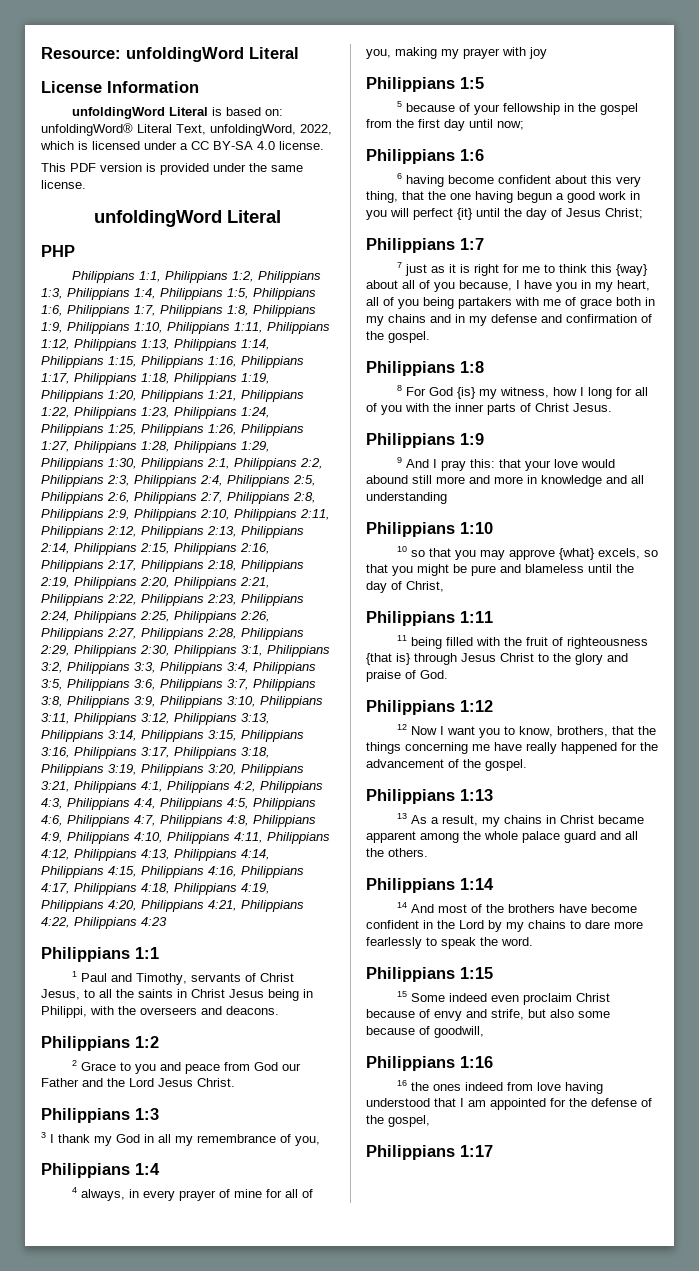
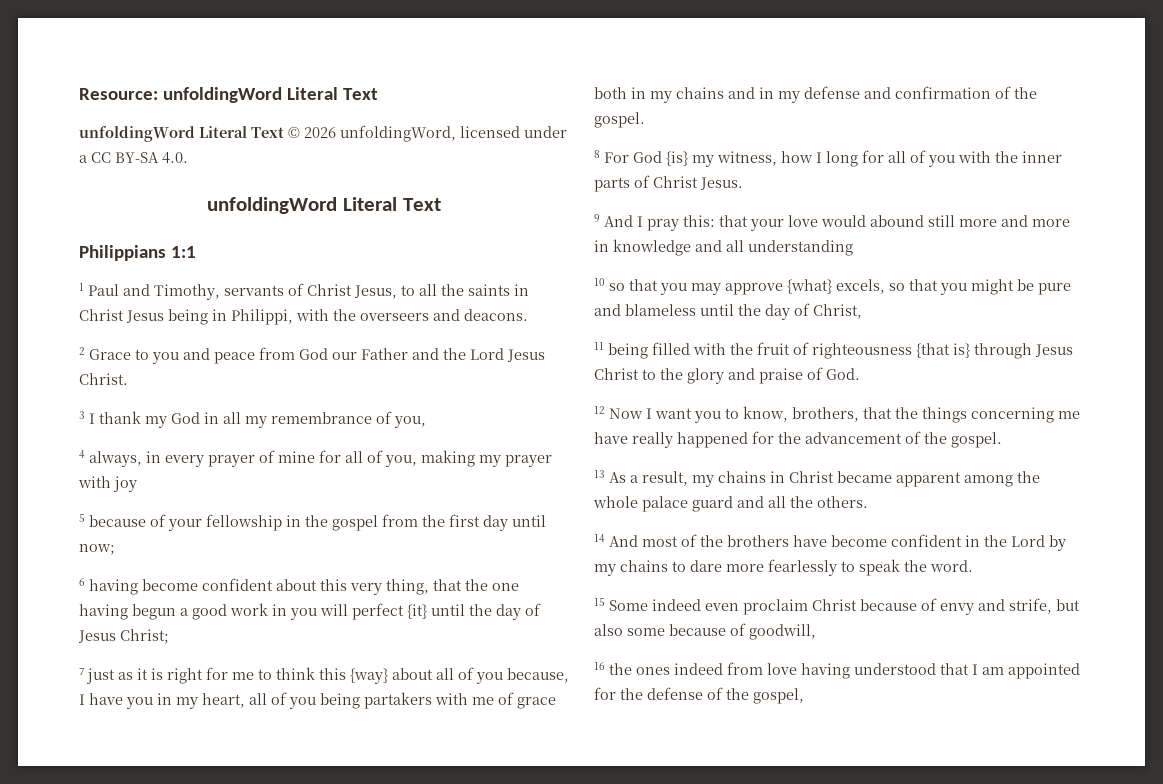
[41,81,199,93] [71,107,283,119] [41,123,332,136] [40,141,88,150] // License Information // unfoldingWord Literal is based on: unfoldingWord® Literal Text, unfoldingWord, 2022, which is -> [343,88,379,100] [79,125,456,142] Text // unfoldingWord Literal Text © 2026 unfoldingWord,
[257,141,324,150] [41,163,303,175] [41,180,86,189] [93,210,281,227] [41,245,75,257] [71,271,321,283] [41,288,316,300] [41,305,316,317] [41,322,330,334] [41,339,270,351] [41,356,304,368] [41,373,270,385] [41,390,304,402] [41,407,270,419] [41,424,304,436] [41,441,270,453] [41,458,323,470] [41,475,316,487] [41,492,316,504] [41,509,330,521] [41,526,304,538] [40,543,270,555] [41,560,304,572] [40,577,270,589] [41,594,304,606] [40,611,270,623] [41,628,304,640] [40,645,330,657] [41,662,316,674] [41,679,316,691] [41,696,323,708] [41,713,270,725] [41,730,304,742] [41,747,270,759] [41,764,304,776] [41,781,323,793] [41,798,316,810] [41,815,316,827] [41,832,330,844] [41,849,270,861] [41,866,304,878] [41,883,270,895] [41,900,304,912] [41,917,167,929] 4.0 license. // This PDF version is provided under the same license. // unfoldingWord Literal // PHP // Philippians 1:1, Philippians 1:2, Philippians 1:3, Philippians 1:4, Philippians 1:5, Philippians 1:6, Philippians 1:7, Philippians 1:8, Philippians 1:9, Philippians 1:10, Philippians 1:11, Philippians 1:12, Philippians 1:13, Philippians 1:14, Philippians 1:15, Philippians 1:16, Philippians 1:17, Philippians 1:18, Philippians 1:19, Philippians 1:20, Philippians 1:21, Philippians 1:22, Philippians 1:23, Philippians 1:24, Philippians 1:25, Philippians 1:26, Philippians 1:27, Philippians 1:28, Philippians 1:29, Philippians 1:30, Philippians 2:1, Philippians 2:2, Philippians 2:3, Philippians 2:4, Philippians 2:5, Philippians 2:6, Philippians 2:7, Philippians 2:8, Philippians 2:9, Philippians 2:10, Philippians 2:11, Philippians 2:12, Philippians 2:13, Philippians 2:14, Philippians 2:15, Philippians 2:16, Philippians 2:17, Philippians 2:18, Philippians 2:19, Philippians 2:20, Philippians 2:21, Philippians 2:22, Philippians 2:23, Philippians 2:24, Philippians 2:25, Philippians 2:26, Philippians 2:27, Philippians 2:28, Philippians 2:29, Philippians 2:30, Philippians 3:1, Philippians 3:2, Philippians 3:3, Philippians 3:4, Philippians 3:5, Philippians 3:6, Philippians 3:7, Philippians 3:8, Philippians 3:9, Philippians 3:10, Philippians 3:11, Philippians 3:12, Philippians 3:13, Philippians 3:14, Philippians 3:15, Philippians 3:16, Philippians 3:17, Philippians 3:18, Philippians 3:19, Philippians 3:20, Philippians 3:21, Philippians 4:1, Philippians 4:2, Philippians 4:3, Philippians 4:4, Philippians 4:5, Philippians 4:6, Philippians 4:7, Philippians 4:8, Philippians 4:9, Philippians 4:10, Philippians 4:11, Philippians 4:12, Philippians 4:13, Philippians 4:14, Philippians 4:15, Philippians 4:16, Philippians 4:17, Philippians 4:18, Philippians 4:19, Philippians 4:20, Philippians 4:21, Philippians 4:22, Philippians 4:23 -> [162,152,188,164] [207,197,441,214] 4.0. // unfoldingWord Literal Text
[41,1036,159,1051] // Philippians 1:2 -> (528, 315) none
[41,1108,159,1123] // Philippians 1:3 -> (128, 379) none
[41,1163,160,1178] // Philippians 1:4 -> (426, 422) none
[366,77,484,92] // Philippians 1:5 -> (137, 484) none
[366,149,484,164] // Philippians 1:6 -> (115, 549) none
[366,238,484,253] // Philippians 1:7 -> (169, 636) none
[366,361,484,376] // Philippians 1:8 -> (645, 120) none
[366,433,484,448] // Philippians 1:9 -> (743, 183) none
[366,522,493,537] // Philippians 1:10 -> (853, 248) none
[366,611,493,626] // Philippians 1:11 -> (862, 311) none
[366,700,493,715] // Philippians 1:12 -> (860, 374) none
[366,789,493,804] // Philippians 1:13 -> (1002, 440) none
[366,878,494,893] // Philippians 1:14 -> (868, 502) none
[366,967,493,982] // Philippians 1:15 -> (973, 566) none
[366,1056,493,1071] // Philippians 1:16 -> (816, 632) none
[366,1145,493,1160] // Philippians 1:17 -> (804, 696) none

